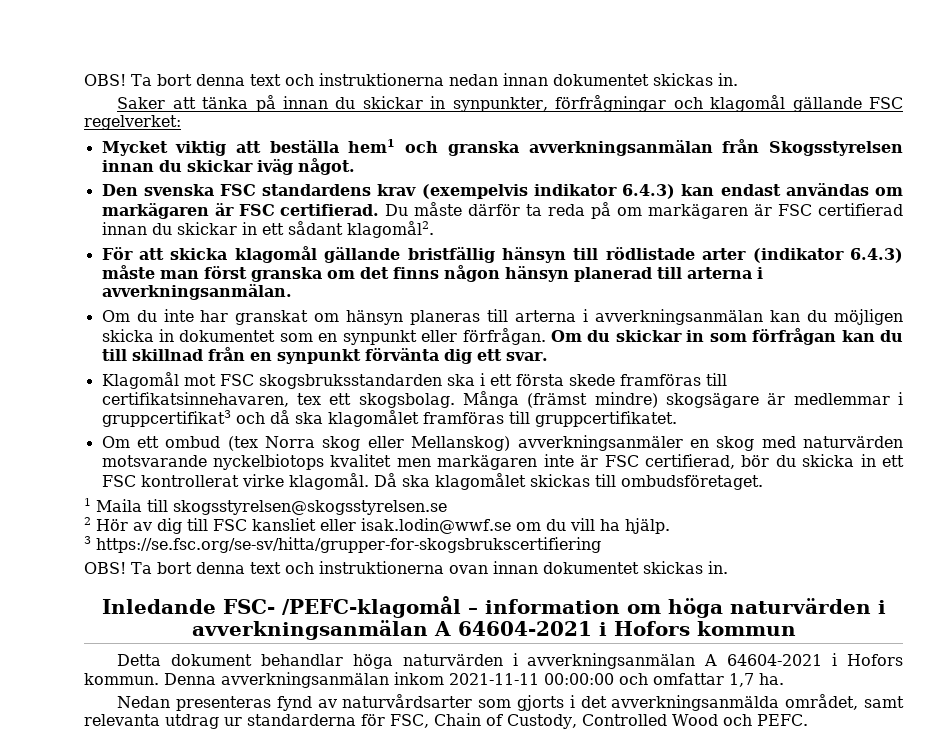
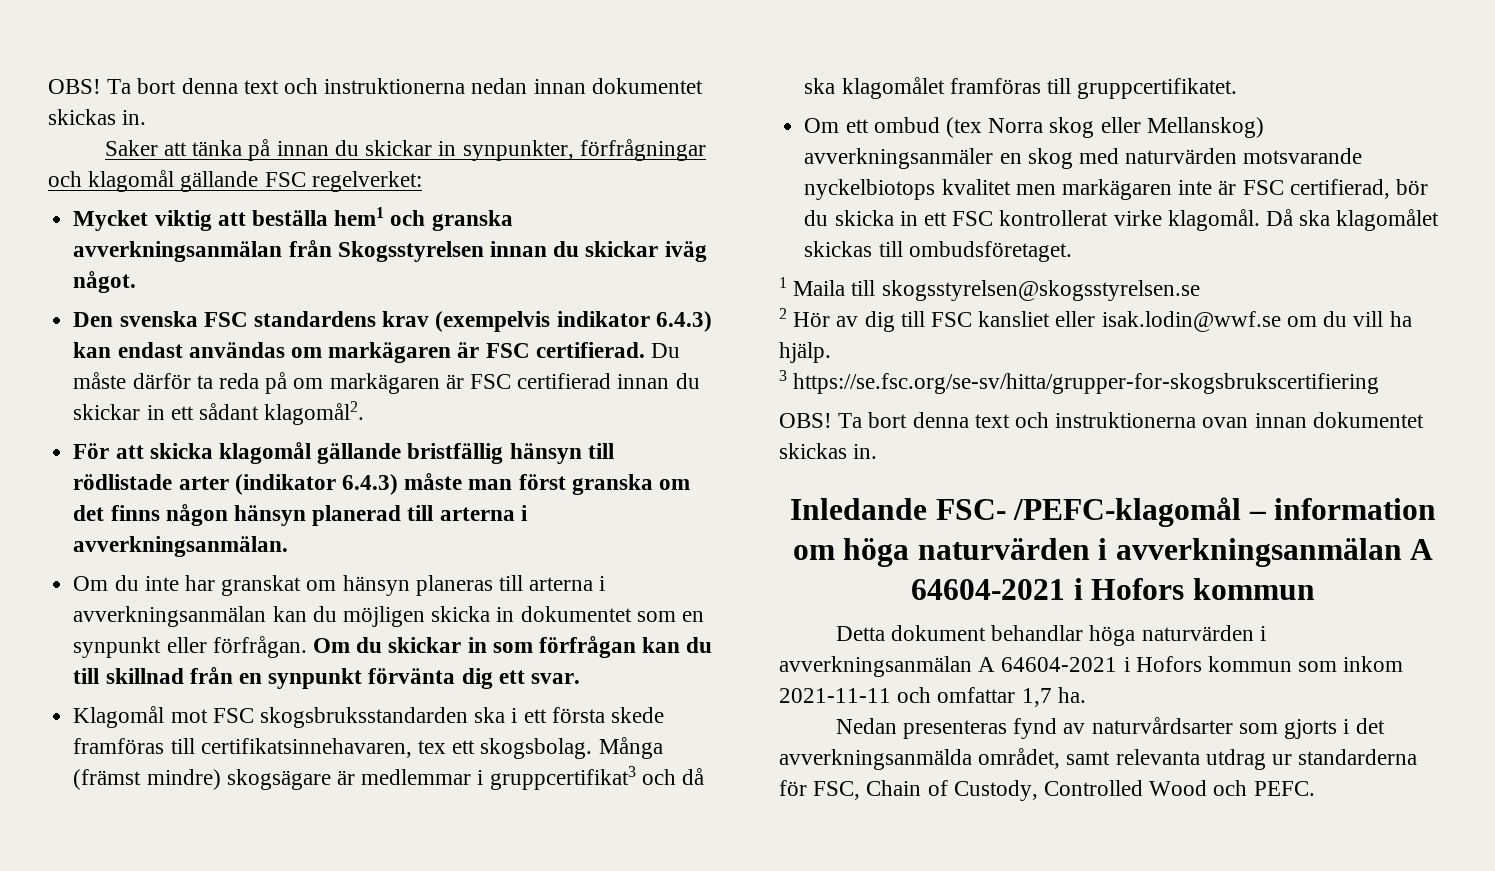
[84,672,389,688] kommun. Denna avverkningsanmälan -> [1208,656,1338,672] kommun som
[544,673,614,685] 00:00:00 -> (891, 695) none

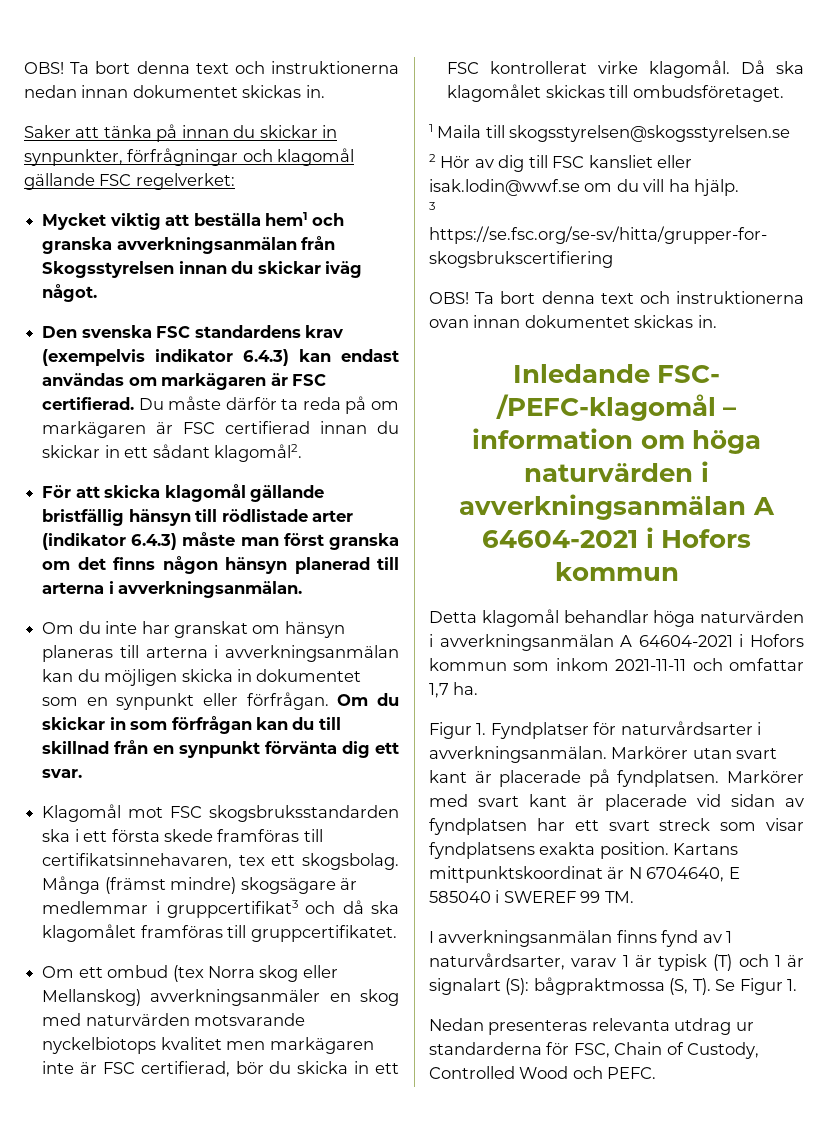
[891,625,987,641] dokument -> [481,609,559,627] klagomål
[835,717,1385,739] [779,748,1111,770] Nedan presenteras fynd av naturvårdsarter som gjorts i det avverkningsanmälda området, samt -> [429,721,762,739] [429,746,778,763] [429,769,804,787] [429,794,804,811] [429,818,804,835] [429,842,739,859] [429,866,740,883] [429,890,634,903] [429,930,733,947] [429,953,804,971] [429,977,798,995] [429,1018,588,1035] Figur 1. Fyndplatser för naturvårdsarter i avverkningsanmälan. Markörer utan svart kant är placerade på fyndplatsen. Markörer med svart kant är placerade vid sidan av fyndplatsen har ett svart streck som visar fyndplatsens exakta position. Kartans mittpunktskoordinat är N 6704640, E 585040 i SWEREF 99 TM. // I avverkningsanmälan finns fynd av 1 naturvårdsarter, varav 1 är typisk (T) och 1 är signalart (S): bågpraktmossa (S, T). Se Figur 1. // Nedan presenteras

